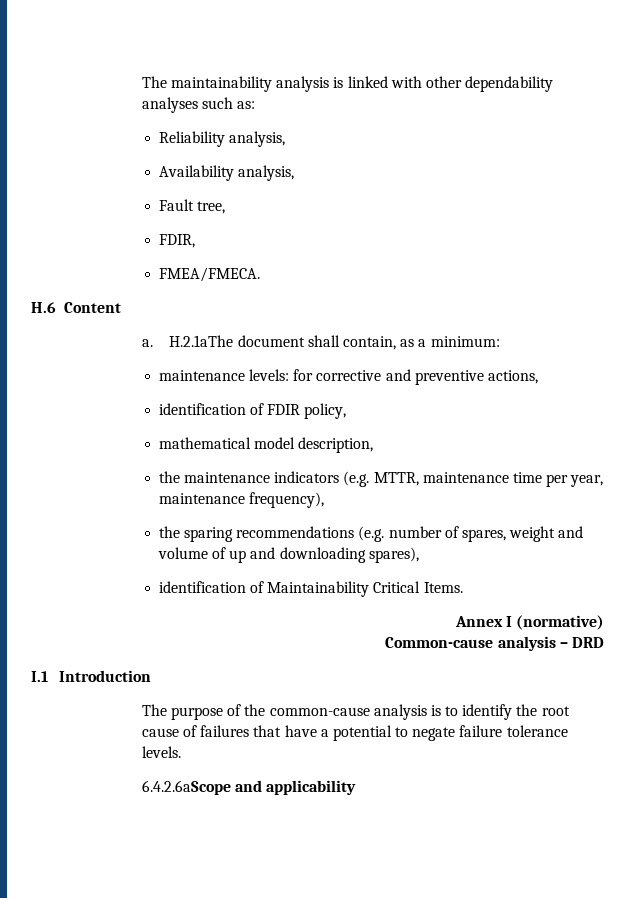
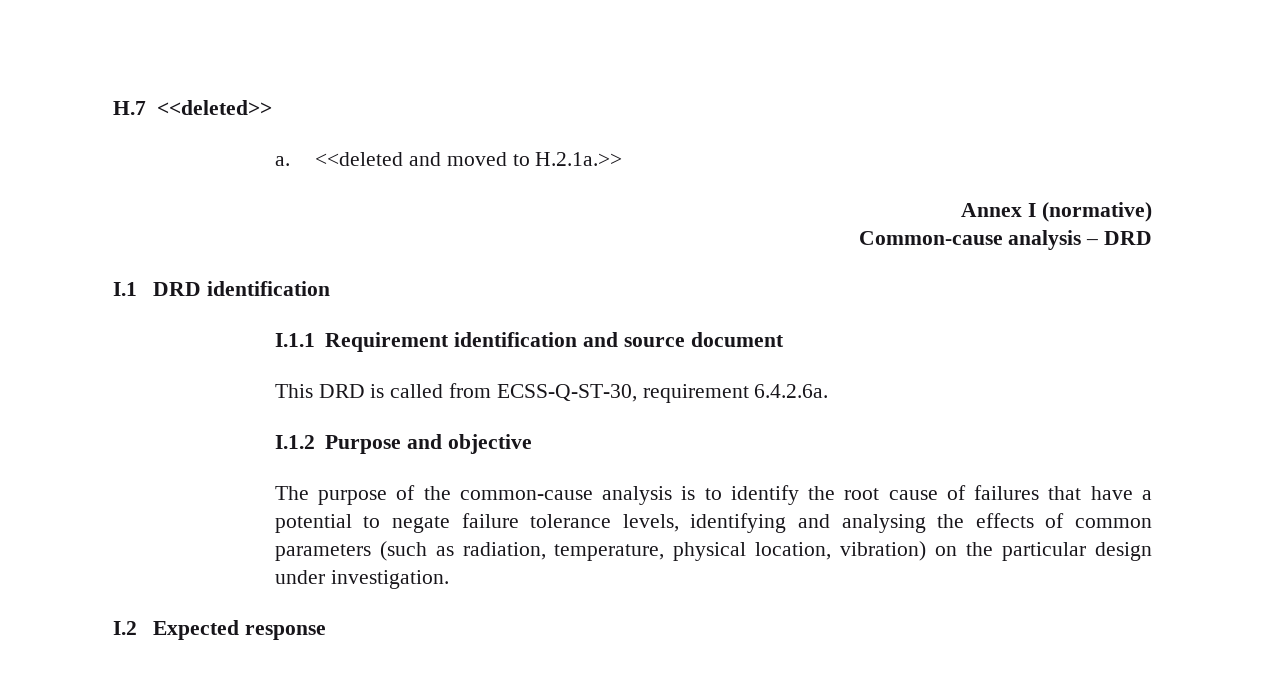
[141,76,554,92] [141,97,256,113] [158,131,285,147] [158,165,294,181] [158,199,225,214] [158,234,195,248] [158,267,260,282] [31,302,121,313] [141,335,500,350] [158,369,538,385] [158,403,347,419] [158,437,374,453] [158,471,604,487] [158,492,324,508] [158,526,584,542] [157,547,419,563] [158,581,463,597] The maintainability analysis is linked with other dependability analyses such as: // Reliability analysis, // Availability analysis, // Fault tree, // FDIR, // FMEA/FMECA. // H.6 Content // a. H.2.1aThe document shall contain, as a minimum: // maintenance levels: for corrective and preventive actions, // identification of FDIR policy, // mathematical model description, // the maintenance indicators (e.g. MTTR, maintenance time per year, maintenance frequency), // the sparing recommendations (e.g. number of spares, weight and volume of up and downloading spares), // identification of Maintainability Critical Items. -> [113,100,272,115] [274,152,623,166] H.7 <<deleted>> // a. <<deleted and moved to H.2.1a.>>
[58,670,151,682] Introduction -> [153,281,331,296] [274,332,784,352] [274,383,829,403] [274,434,533,454] DRD identification // I.1.1 Requirement identification and source document // This DRD is called from ECSS-Q-ST-30, requirement 6.4.2.6a. // I.1.2 Purpose and objective
[141,746,181,758] [141,780,357,795] levels. // 6.4.2.6aScope and applicability -> [622,513,1153,533] [274,541,1152,561] [274,570,449,589] [113,620,327,640] levels, identifying and analysing the effects of common parameters (such as radiation, temperature, physical location, vibration) on the particular design under investigation. // I.2 Expected response

